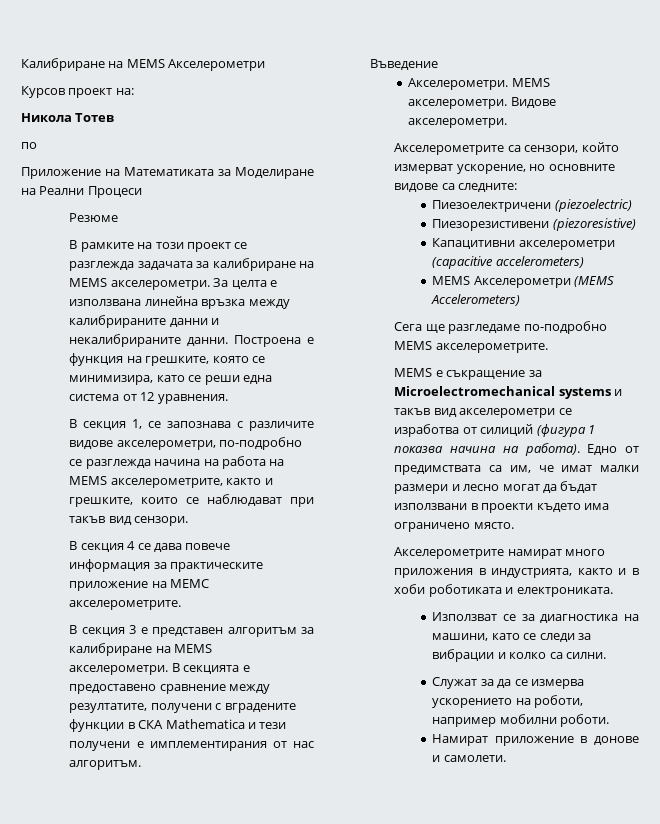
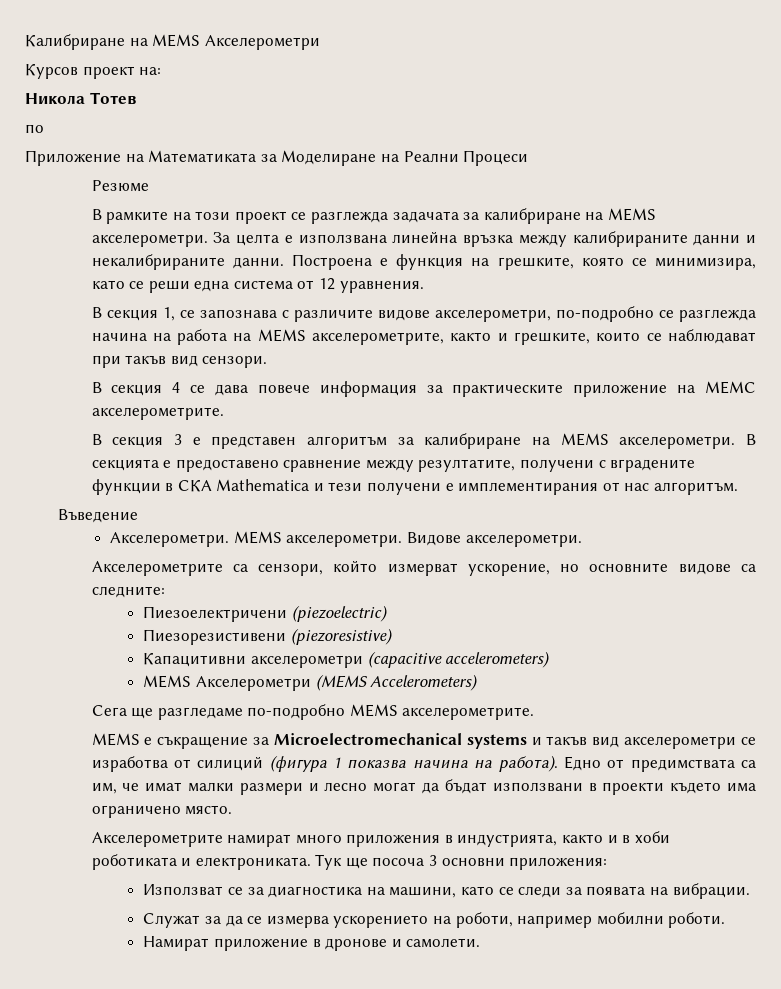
(613, 592) none -> [315,854,608,870] Тук ще посоча 3 основни приложения:
[432,649,606,662] вибрации и колко са силни. -> [586,883,750,899] появата на вибрации.
[594,736,639,745] донове -> [325,938,388,951] дронове

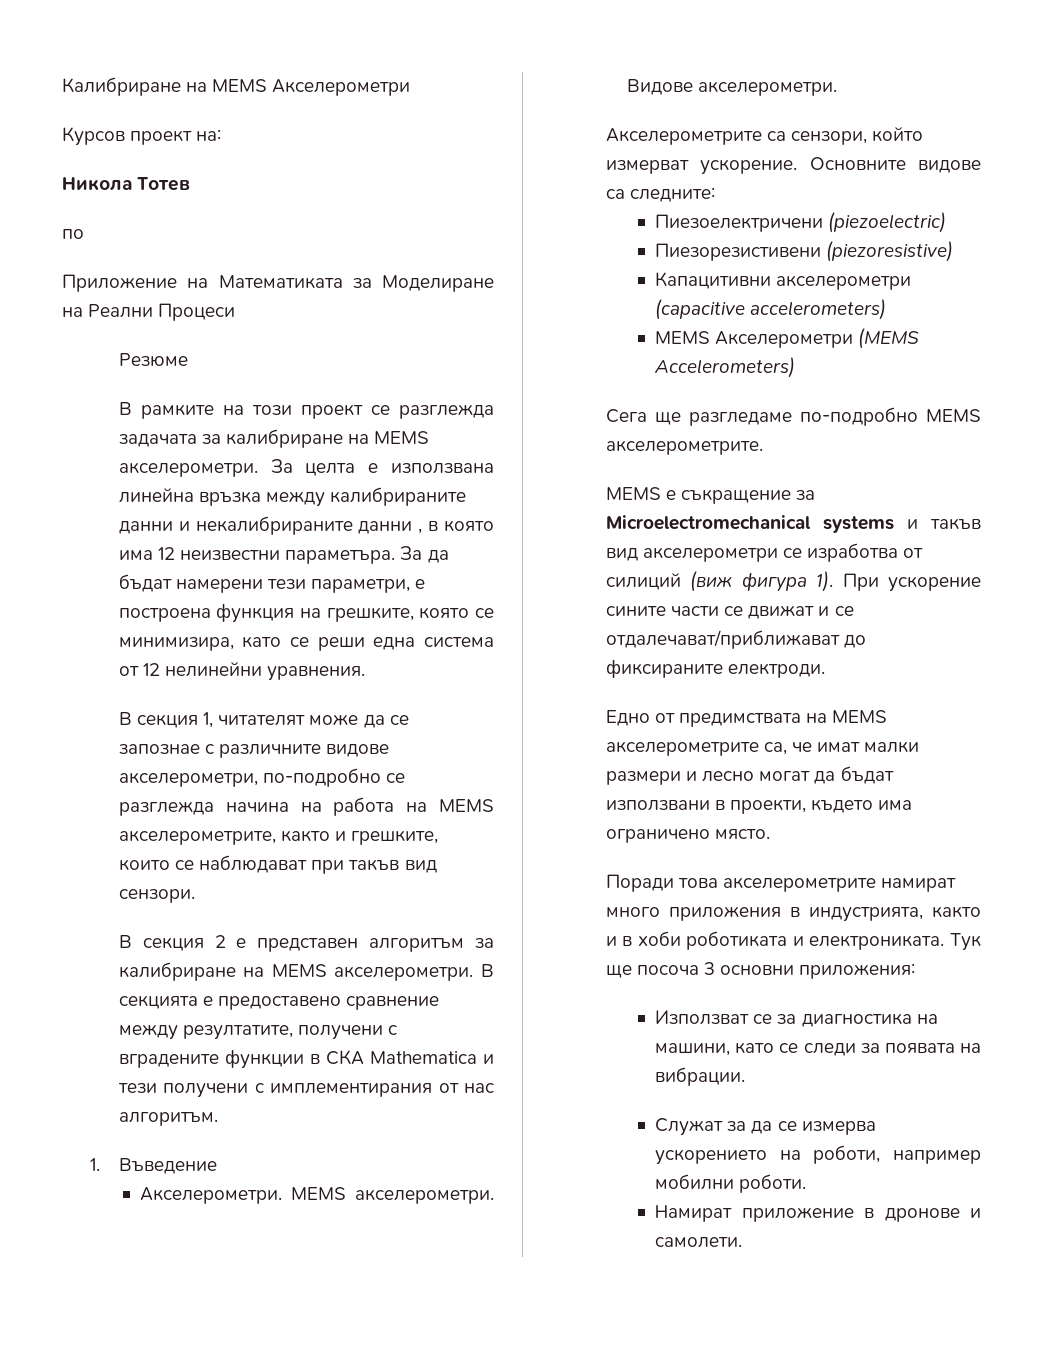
[232,254,389,270] данни. Построена е -> [358,520,494,534] [118,546,449,564] [118,574,426,593] [118,608,211,622] данни , в която има 12 неизвестни параметъра. За да бъдат намерени тези параметри, е построена
(336, 284) none -> [165,662,263,677] нелинейни
[179,309,373,322] се запознава с различите -> [218,714,409,728] [118,744,322,758] читателят може да се запознае с различните
[172,381,757,397] [91,407,224,420] [91,434,182,448] 4 се дава повече информация за практическите приложение на МЕМС акселерометрите. // В секция 3 -> [214,935,226,948] 2
[445,483,454,491] е -> [254,1083,265,1093] с
(739, 488) none -> [90,1158,101,1171] 1.
[467,563,669,576] ускорение, но основните -> [700,157,906,175] ускорение. Основните
[269,755,756,772] [91,783,117,794] (фигура 1 показва начина на работа). Едно от предимствата са им, -> [690,571,981,592] [605,605,854,619] [605,630,866,649] [605,659,825,678] [605,710,888,727] [605,741,787,756] (виж фигура 1). При ускорение сините части се движат и се отдалечават/приближават до фиксираните електроди. // Едно от предимствата на MEMS акселерометрите са,
[602,782,665,795] проекти -> [730,799,807,814] проекти,
[91,832,223,847] Акселерометрите -> [605,874,877,892] Поради това акселерометрите

